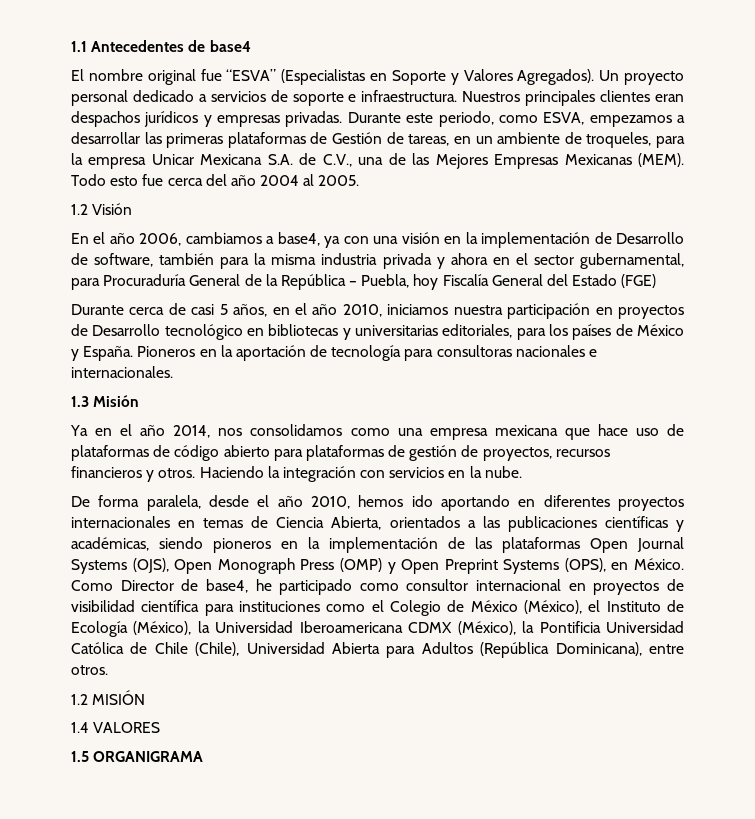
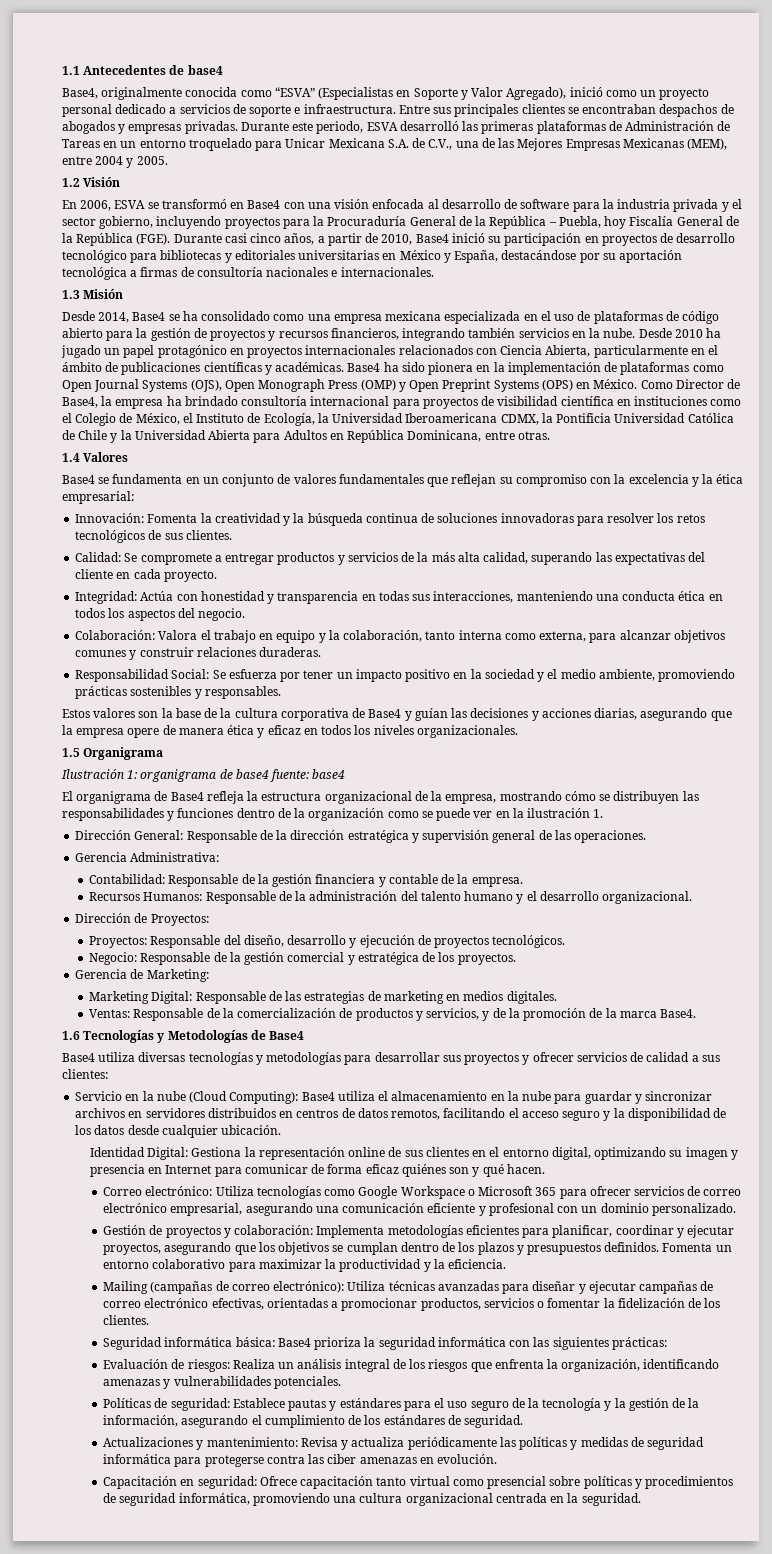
[71,69,222,85] El nombre original fue -> [62,87,272,100] Base4, originalmente conocida como
[463,69,620,85] Valores Agregados). Un -> [471,87,657,100] Valor Agregado), inició como un
[462,90,684,106] [71,111,199,127] Nuestros principales clientes eran despachos jurídicos -> [398,104,734,117] [62,121,115,134] Entre sus principales clientes se encontraban despachos de abogados
[498,112,686,127] [71,132,686,148] [71,153,147,169] como ESVA, empezamos a desarrollar las primeras plataformas de Gestión de tareas, en un ambiente de troqueles, para la empresa -> [366,121,731,134] [62,138,283,151] ESVA desarrolló las primeras plataformas de Administración de Tareas en un entorno troquelado para
[637,153,684,167] [71,174,360,186] [71,203,133,215] [71,232,685,248] [71,253,317,269] (MEM). Todo esto fue cerca del año 2004 al 2005. // 1.2 Visión // En el año 2006, cambiamos a base4, ya con una visión en la implementación de Desarrollo de software, también para la misma -> [687,138,728,150] [62,156,168,168] [62,177,121,187] [62,199,614,212] (MEM), entre 2004 y 2005. // 1.2 Visión // En 2006, ESVA se transformó en Base4 con una visión enfocada al desarrollo de software para la
[450,253,685,269] [71,278,100,290] ahora en el sector gubernamental, para -> [731,199,742,209] [62,216,325,229] el sector gobierno, incluyendo proyectos para la
[547,274,657,288] [71,303,684,319] [71,324,684,340] [71,345,512,361] del Estado (FGE) // Durante cerca de casi 5 años, en el año 2010, iniciamos nuestra participación en proyectos de Desarrollo tecnológico en bibliotecas y universitarias editoriales, para los países de México y España. Pioneros en la aportación de tecnología para consultoras -> [725,216,739,226] [62,233,736,246] [62,250,683,263] [62,267,263,280] de la República (FGE). Durante casi cinco años, a partir de 2010, Base4 inició su participación en proyectos de desarrollo tecnológico para bibliotecas y editoriales universitarias en México y España, destacándose por su aportación tecnológica a firmas de consultoría
[70,424,343,438] Ya en el año 2014, nos consolidamos -> [62,311,271,323] Desde 2014, Base4 se ha consolidado
[564,424,628,440] que hace -> [444,311,551,324] especializada en el
[305,445,610,461] [71,466,522,482] [71,495,684,511] [71,516,685,532] [71,537,580,553] plataformas de gestión de proyectos, recursos financieros y otros. Haciendo la integración con servicios en la nube. // De forma paralela, desde el año 2010, hemos ido aportando en diferentes proyectos internacionales en temas de Ciencia Abierta, orientados a las publicaciones científicas y académicas, siendo pioneros en la implementación de las plataformas -> [136,328,722,341] [61,345,719,358] [62,362,724,375] la gestión de proyectos y recursos financieros, integrando también servicios en la nube. Desde 2010 ha jugado un papel protagónico en proyectos internacionales relacionados con Ciencia Abierta, particularmente en el ámbito de publicaciones científicas y académicas. Base4 ha sido pionera en la implementación de plataformas como
[564,558,606,572] (OPS), -> [541,379,573,391] (OPS)
[205,579,586,595] base4, he participado como consultor internacional en -> [62,396,420,409] Base4, la empresa ha brindado consultoría internacional para
[204,604,234,616] para -> [616,399,631,406] en
[470,600,582,614] México (México), -> [135,413,180,425] México,
[71,621,192,637] Ecología (México), -> [263,413,315,426] Ecología,
[408,621,516,635] CDMX (México), -> [500,414,539,425] CDMX,
[195,642,240,656] (Chile), -> [110,430,132,443] y la
[480,642,684,658] [71,665,108,675] [71,690,146,705] [71,722,161,733] [71,751,204,762] (República Dominicana), entre otros. // 1.2 MISIÓN // 1.4 VALORES // 1.5 ORGANIGRAMA -> [329,430,550,443] [62,452,129,462] [62,474,744,487] [62,491,134,504] [75,513,705,526] [75,530,232,543] [75,552,706,565] [75,569,217,582] [75,591,723,604] [75,608,246,621] [75,630,725,643] [75,647,322,660] [75,669,736,682] [75,686,281,699] [62,708,732,721] [62,725,518,738] [62,747,164,760] [61,769,346,782] [62,791,699,804] [62,808,604,821] [75,830,647,843] [75,852,220,862] [89,874,523,887] [89,891,693,904] [75,913,209,926] [89,935,566,948] [89,952,516,965] [75,969,209,982] [89,991,557,1004] [89,1008,696,1021] [62,1030,305,1043] [62,1052,720,1065] [62,1069,108,1079] [75,1091,713,1104] [75,1108,727,1121] [75,1125,282,1138] [89,1147,738,1160] [89,1164,545,1177] [103,1186,742,1199] [103,1203,736,1216] [103,1225,734,1238] [103,1242,732,1255] [103,1259,507,1272] [103,1281,714,1294] [103,1298,721,1311] [103,1315,150,1325] [103,1337,667,1350] [103,1359,720,1372] [103,1376,341,1389] [103,1398,700,1411] [103,1415,524,1428] [103,1437,704,1450] [103,1454,498,1467] [103,1476,733,1489] [103,1493,641,1506] en República Dominicana, entre otras. // 1.4 Valores // Base4 se fundamenta en un conjunto de valores fundamentales que reflejan su compromiso con la excelencia y la ética empresarial: // Innovación: Fomenta la creatividad y la búsqueda continua de soluciones innovadoras para resolver los retos tecnológicos de sus clientes. // Calidad: Se compromete a entregar productos y servicios de la más alta calidad, superando las expectativas del cliente en cada proyecto. // Integridad: Actúa con honestidad y transparencia en todas sus interacciones, manteniendo una conducta ética en todos los aspectos del negocio. // Colaboración: Valora el trabajo en equipo y la colaboración, tanto interna como externa, para alcanzar objetivos comunes y construir relaciones duraderas. // Responsabilidad Social: Se esfuerza por tener un impacto positivo en la sociedad y el medio ambiente, promoviendo prácticas sostenibles y responsables. // Estos valores son la base de la cultura corporativa de Base4 y guían las decisiones y acciones diarias, asegurando que la empresa opere de manera ética y eficaz en todos los niveles organizacionales. // 1.5 Organigrama // Ilustración 1: organigrama de base4 fuente: base4 // El organigrama de Base4 refleja la estructura organizacional de la empresa, mostrando cómo se distribuyen las responsabilidades y funciones dentro de la organización como se puede ver en la ilustración 1. // Dirección General: Responsable de la dirección estratégica y supervisión general de las operaciones. // Gerencia Administrativa: // Contabilidad: Responsable de la gestión financiera y contable de la empresa. // Recursos Humanos: Responsable de la administración del talento humano y el desarrollo organizacional. // Dirección de Proyectos: // Proyectos: Responsable del diseño, desarrollo y ejecución de proyectos tecnológicos. // Negocio: Responsable de la gestión comercial y estratégica de los proyectos. // Gerencia de Marketing: // Marketing Digital: Responsable de las estrategias de marketing en medios digitales. // Ventas: Responsable de la comercialización de productos y servicios, y de la promoción de la marca Base4. // 1.6 Tecnologías y Metodologías de Base4 // Base4 utiliza diversas tecnologías y metodologías para desarrollar sus proyectos y ofrecer servicios de calidad a sus clientes: // Servicio en la nube (Cloud Computing): Base4 utiliza el almacenamiento en la nube para guardar y sincronizar archivos en servidores distribuidos en centros de datos remotos, facilitando el acceso seguro y la disponibilidad de los datos desde cualquier ubicación. // Identidad Digital: Gestiona la representación online de sus clientes en el entorno digital, optimizando su imagen y presencia en Internet para comunicar de forma eficaz quiénes son y qué hacen. // Correo electrónico: Utiliza tecnologías como Google Workspace o Microsoft 365 para ofrecer servicios de correo electrónico empresarial, asegurando una comunicación eficiente y profesional con un dominio personalizado. // Gestión de proyectos y colaboración: Implementa metodologías eficientes para planificar, coordinar y ejecutar proyectos, asegurando que los objetivos se cumplan dentro de los plazos y presupuestos definidos. Fomenta un entorno colaborativo para maximizar la productividad y la eficiencia. // Mailing (campañas de correo electrónico): Utiliza técnicas avanzadas para diseñar y ejecutar campañas de correo electrónico efectivas, orientadas a promocionar productos, servicios o fomentar la fidelización de los clientes. // Seguridad informática básica: Base4 prioriza la seguridad informática con las siguientes prácticas: // Evaluación de riesgos: Realiza un análisis integral de los riesgos que enfrenta la organización, identificando amenazas y vulnerabilidades potenciales. // Políticas de seguridad: Establece pautas y estándares para el uso seguro de la tecnología y la gestión de la información, asegurando el cumplimiento de los estándares de seguridad. // Actualizaciones y mantenimiento: Revisa y actualiza periódicamente las políticas y medidas de seguridad informática para protegerse contra las ciber amenazas en evolución. // Capacitación en seguridad: Ofrece capacitación tanto virtual como presencial sobre políticas y procedimientos de seguridad informática, promoviendo una cultura organizacional centrada en la seguridad.

